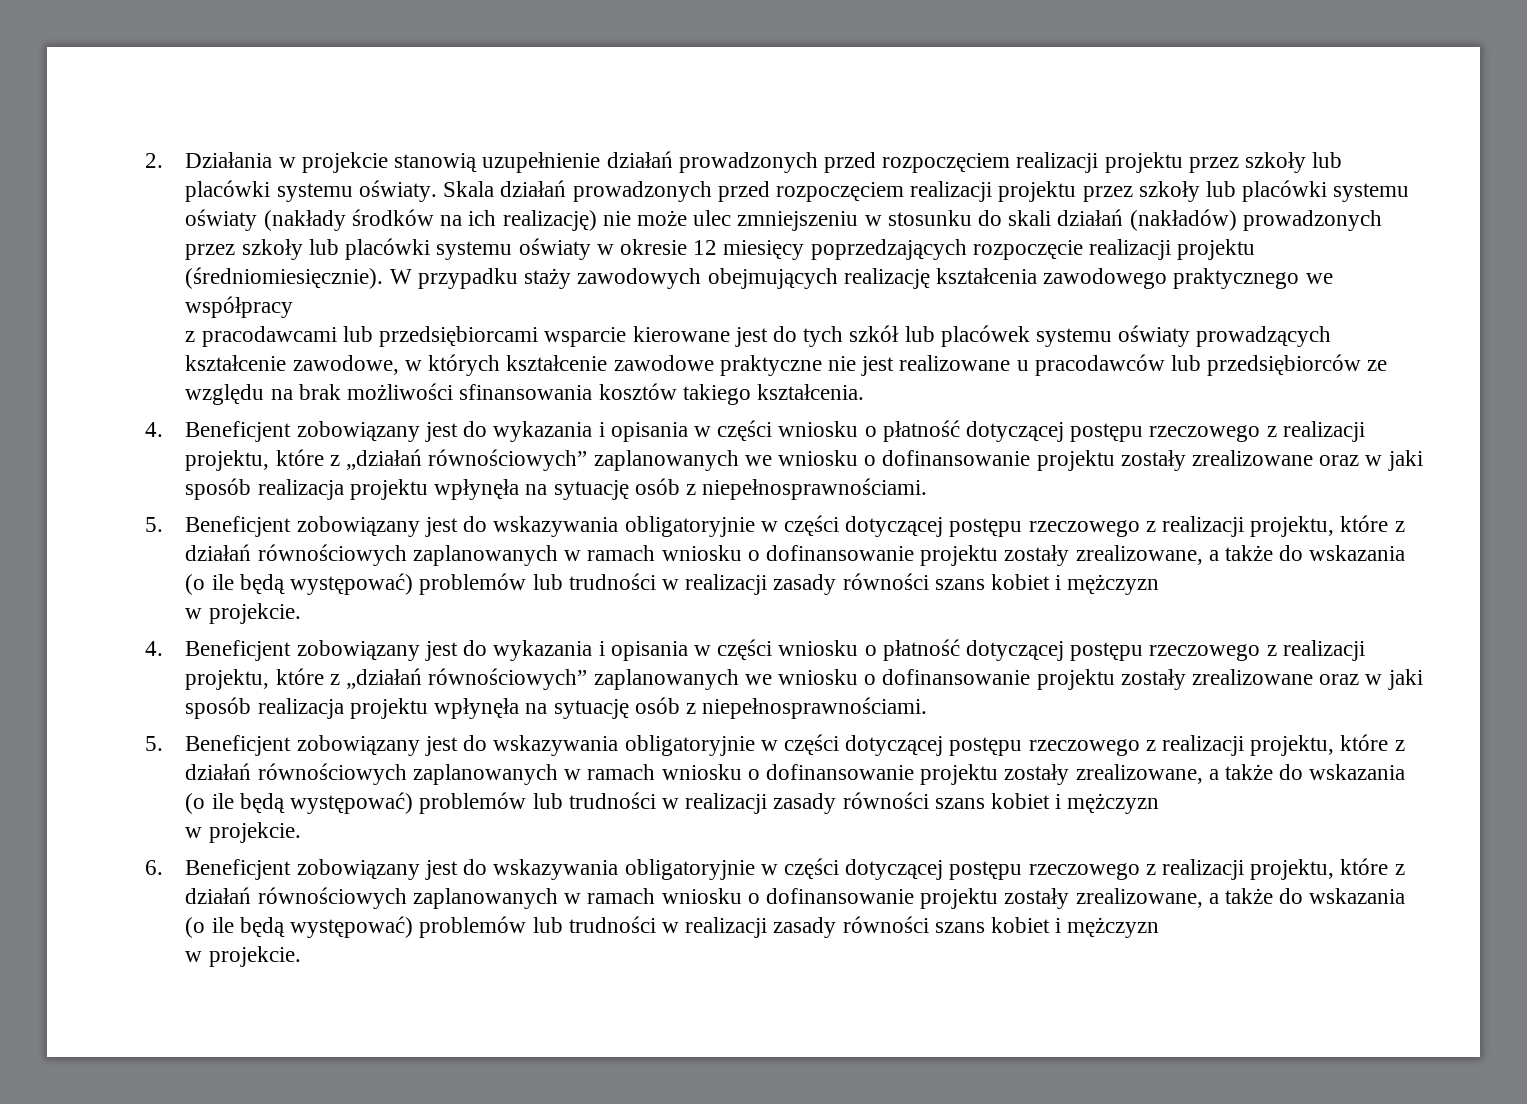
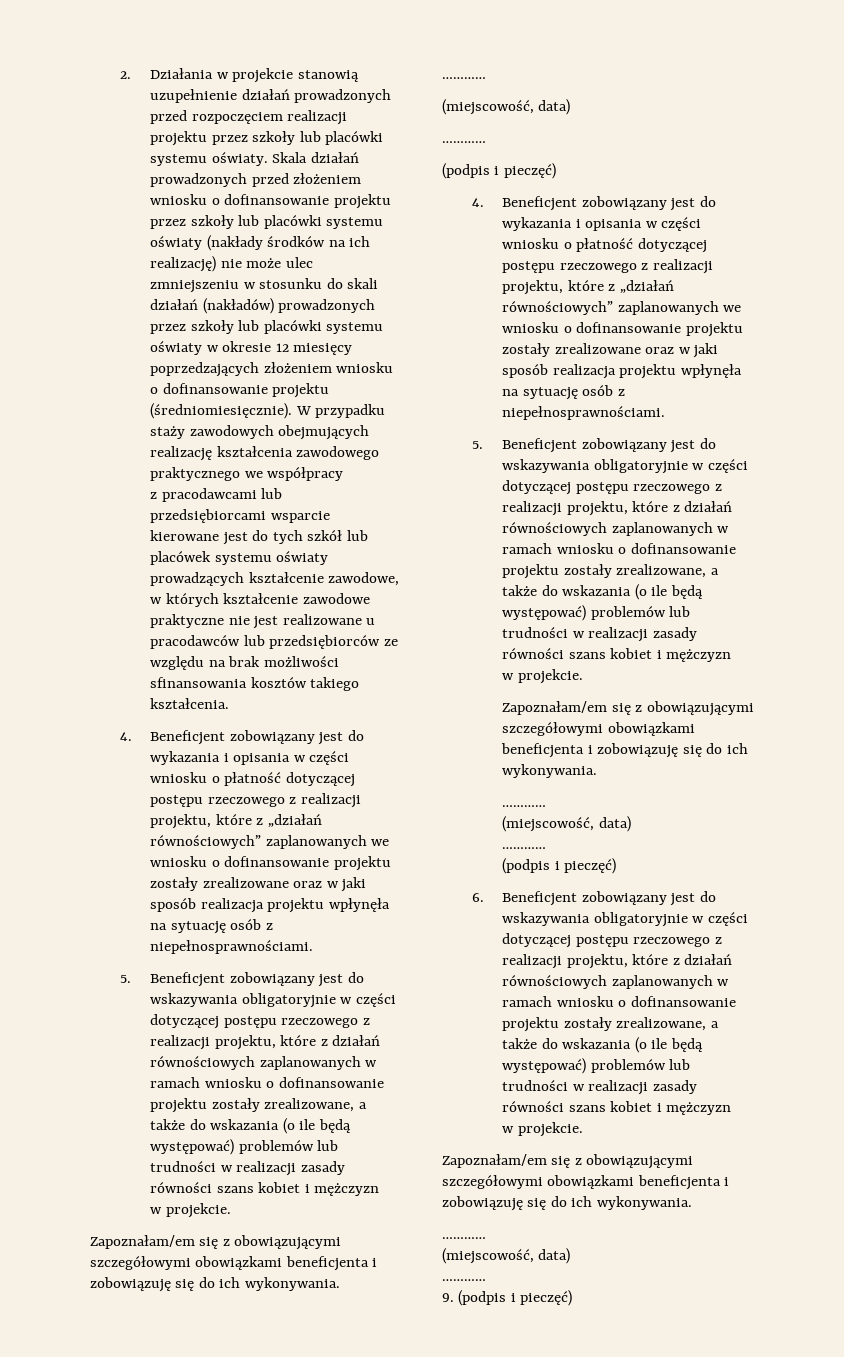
[775,181,993,202] rozpoczęciem realizacji -> [293,173,362,184] [150,194,330,205] złożeniem wniosku o dofinansowanie
[972,239,1171,260] rozpoczęcie realizacji -> [263,362,394,373] [150,383,268,394] złożeniem wniosku o dofinansowanie
(301, 613) none -> [90,1235,342,1250] [90,1256,378,1271] [90,1277,340,1292] [442,77,486,79] [442,99,571,115] [442,141,486,143] [442,163,556,179] // Zapoznałam/em się z obowiązującymi szczegółowymi obowiązkami beneficjenta i zobowiązuję się do ich wykonywania. // ………… // (miejscowość, data) // ………… // (podpis i pieczęć)
(301, 832) none -> [502,701,754,716] [502,722,695,736] [501,743,748,758] [502,764,598,778] [502,805,547,807] [502,816,631,832] [502,847,547,849] [502,858,617,874] // Zapoznałam/em się z obowiązującymi szczegółowymi obowiązkami beneficjenta i zobowiązuję się do ich wykonywania. // ………… // (miejscowość, data) // ………… // (podpis i pieczęć)
(301, 956) none -> [442,1154,694,1169] [442,1175,730,1190] [442,1196,692,1211] [442,1237,486,1239] [442,1248,571,1264] [442,1279,486,1281] [442,1290,573,1306] // Zapoznałam/em się z obowiązującymi szczegółowymi obowiązkami beneficjenta i zobowiązuję się do ich wykonywania. // ………… // (miejscowość, data) // ………… // 9. (podpis i pieczęć)

